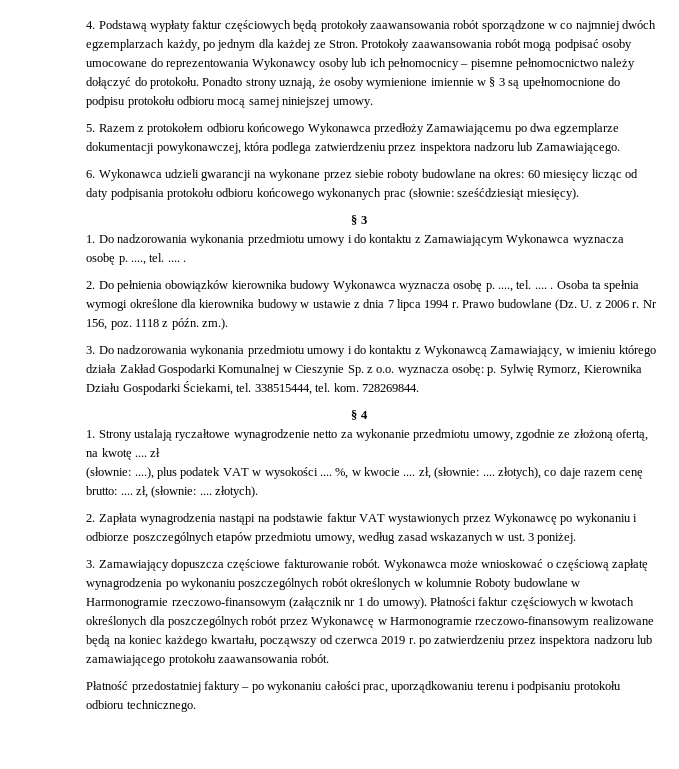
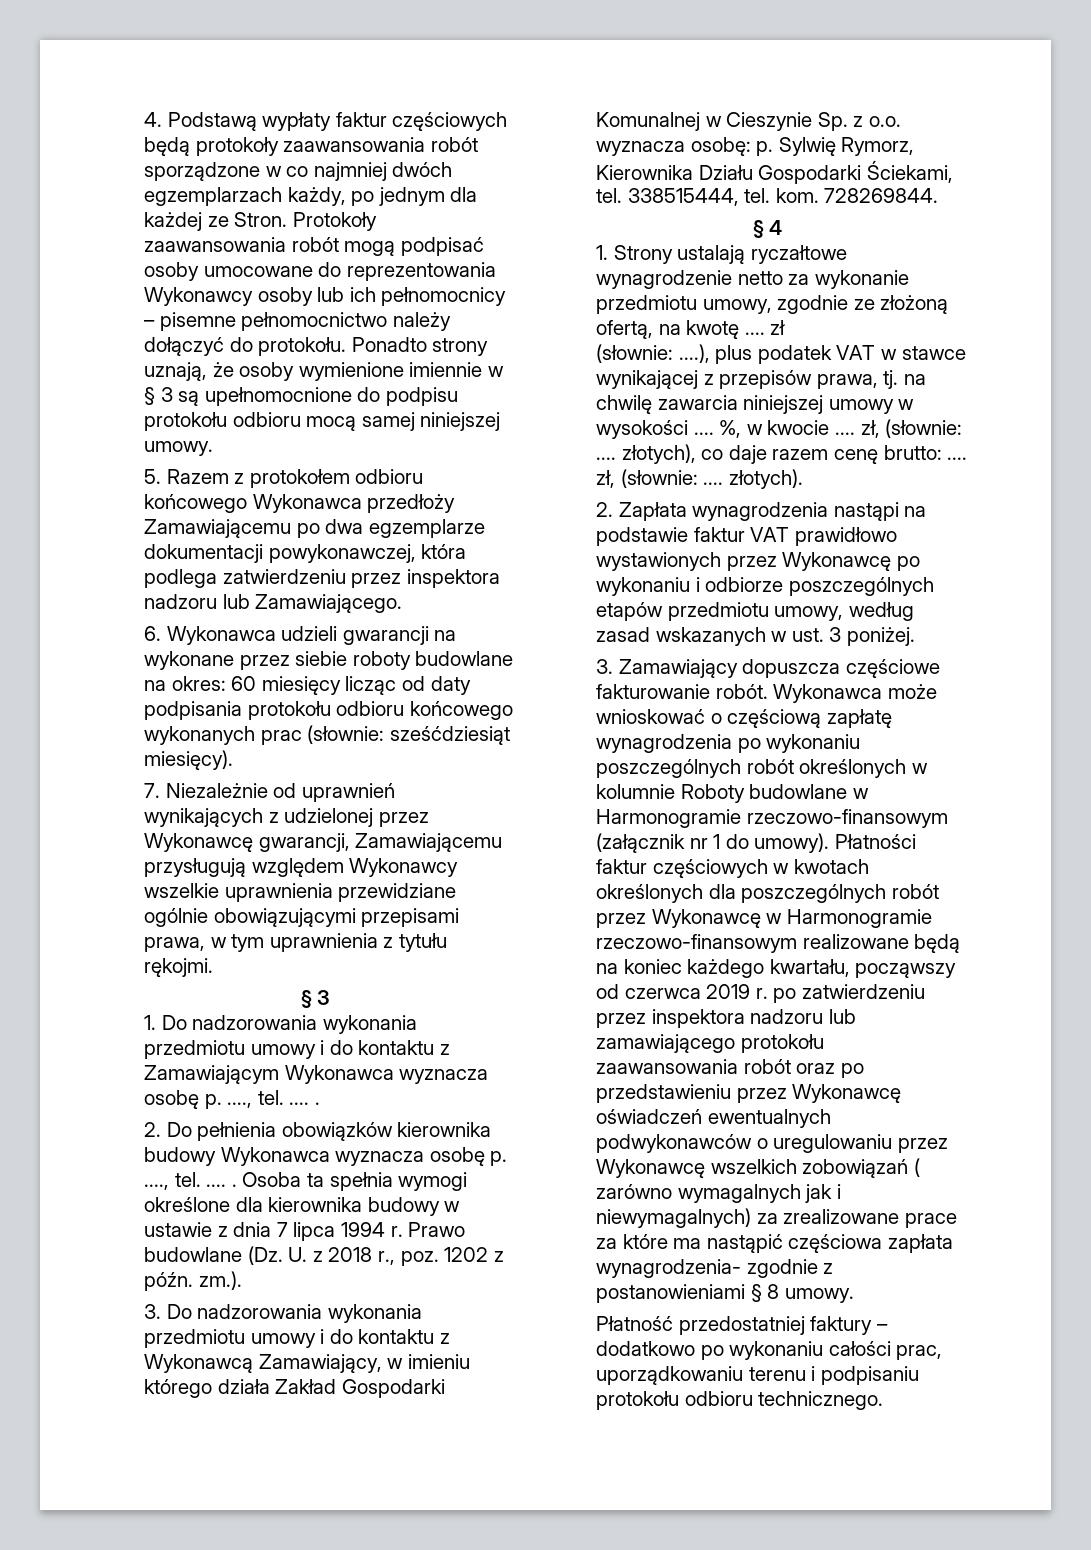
(579, 194) none -> [144,783,395,802] [144,808,429,827] [144,833,503,852] [144,858,459,877] [144,883,457,902] [144,908,460,927] [144,933,448,952] [144,958,214,977] // 7. Niezależnie od uprawnień wynikających z udzielonej przez Wykonawcę gwarancji, Zamawiającemu przysługują względem Wykonawcy wszelkie uprawnienia przewidziane ogólnie obowiązującymi przepisami prawa, w tym uprawnienia z tytułu rękojmi.
[605,300,657,308] [86,319,160,330] 2006 r. Nr 156, poz. 1118 -> [328,1247,489,1266] 2018 r., poz. 1202
(262, 473) none -> [901,346,966,360] [596,370,927,389] [596,395,915,414] stawce wynikającej z przepisów prawa, tj. na chwilę zawarcia niniejszej umowy w
(385, 518) none -> [794,527,897,546] prawidłowo
[301,654,330,663] robót. -> [743,1059,864,1078] [596,1084,902,1103] [596,1109,831,1128] [596,1134,948,1153] [596,1158,920,1178] [596,1184,841,1203] [596,1208,957,1228] [596,1234,954,1253] [596,1259,834,1278] [596,1284,854,1303] robót oraz po przedstawieniu przez Wykonawcę oświadczeń ewentualnych podwykonawców o uregulowaniu przez Wykonawcę wszelkich zobowiązań ( zarówno wymagalnych jak i niewymagalnych) za zrealizowane prace za które ma nastąpić częściowa zapłata wynagrodzenia- zgodnie z postanowieniami § 8 umowy.
(250, 688) none -> [596,1341,696,1356] dodatkowo

